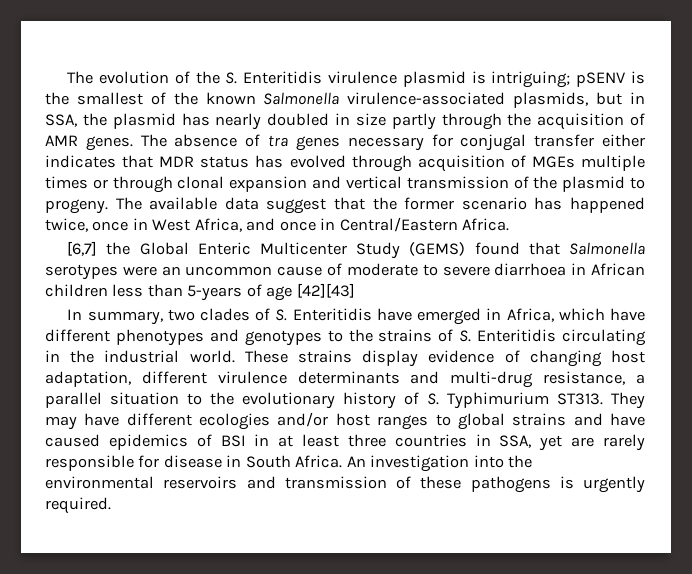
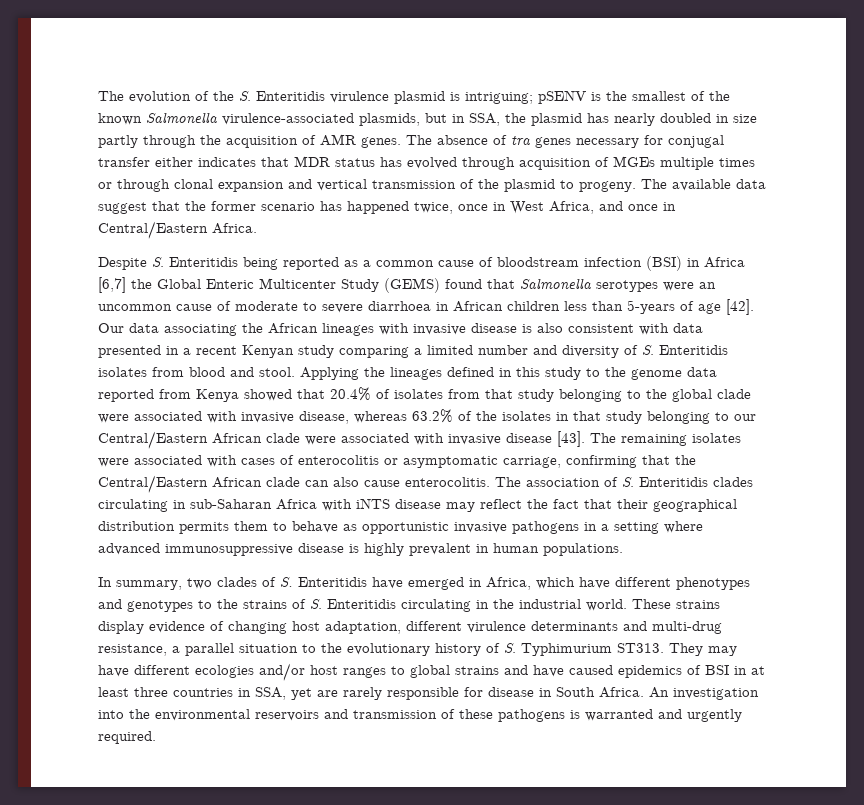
(510, 224) none -> [98,256,745,271] Despite S. Enteritidis being reported as a common cause of bloodstream infection (BSI) in Africa
[296,283,355,298] [42][43] -> [726,299,754,315] [98,323,703,336] [98,345,728,358] [98,367,717,380] [98,387,751,402] [98,409,756,424] [98,431,741,449] [98,455,696,468] [98,475,753,493] [98,498,737,512] [98,521,703,534] [98,543,623,556] [42]. Our data associating the African lineages with invasive disease is also consistent with data presented in a recent Kenyan study comparing a limited number and diversity of S. Enteritidis isolates from blood and stool. Applying the lineages defined in this study to the genome data reported from Kenya showed that 20.4% of isolates from that study belonging to the global clade were associated with invasive disease, whereas 63.2% of the isolates in that study belonging to our Central/Eastern African clade were associated with invasive disease [43]. The remaining isolates were associated with cases of enterocolitis or asymptomatic carriage, confirming that the Central/Eastern African clade can also cause enterocolitis. The association of S. Enteritidis clades circulating in sub-Saharan Africa with iNTS disease may reflect the fact that their geographical distribution permits them to behave as opportunistic invasive pathogens in a setting where advanced immunosuppressive disease is highly prevalent in human populations.
(574, 482) none -> [585,709,682,721] warranted and

